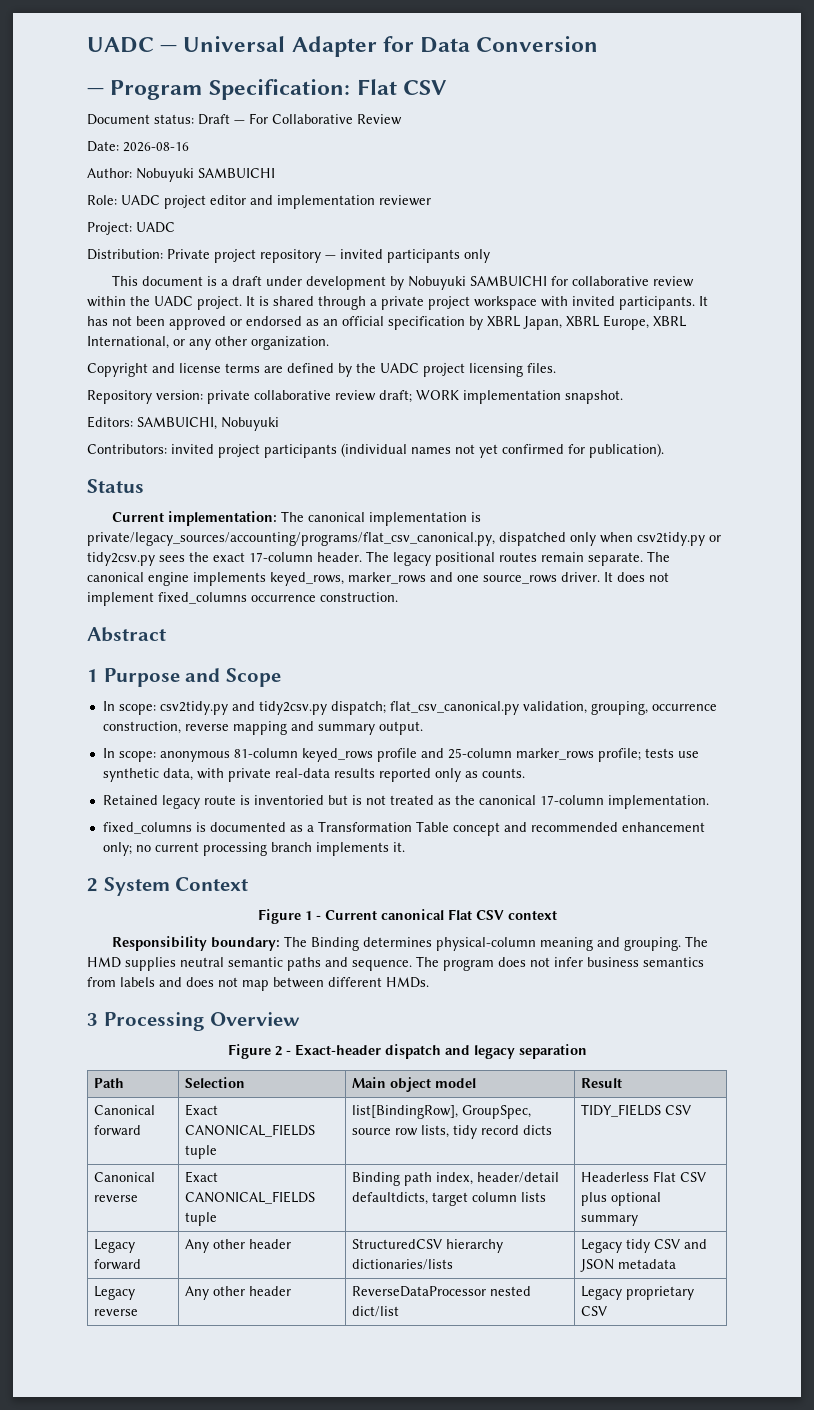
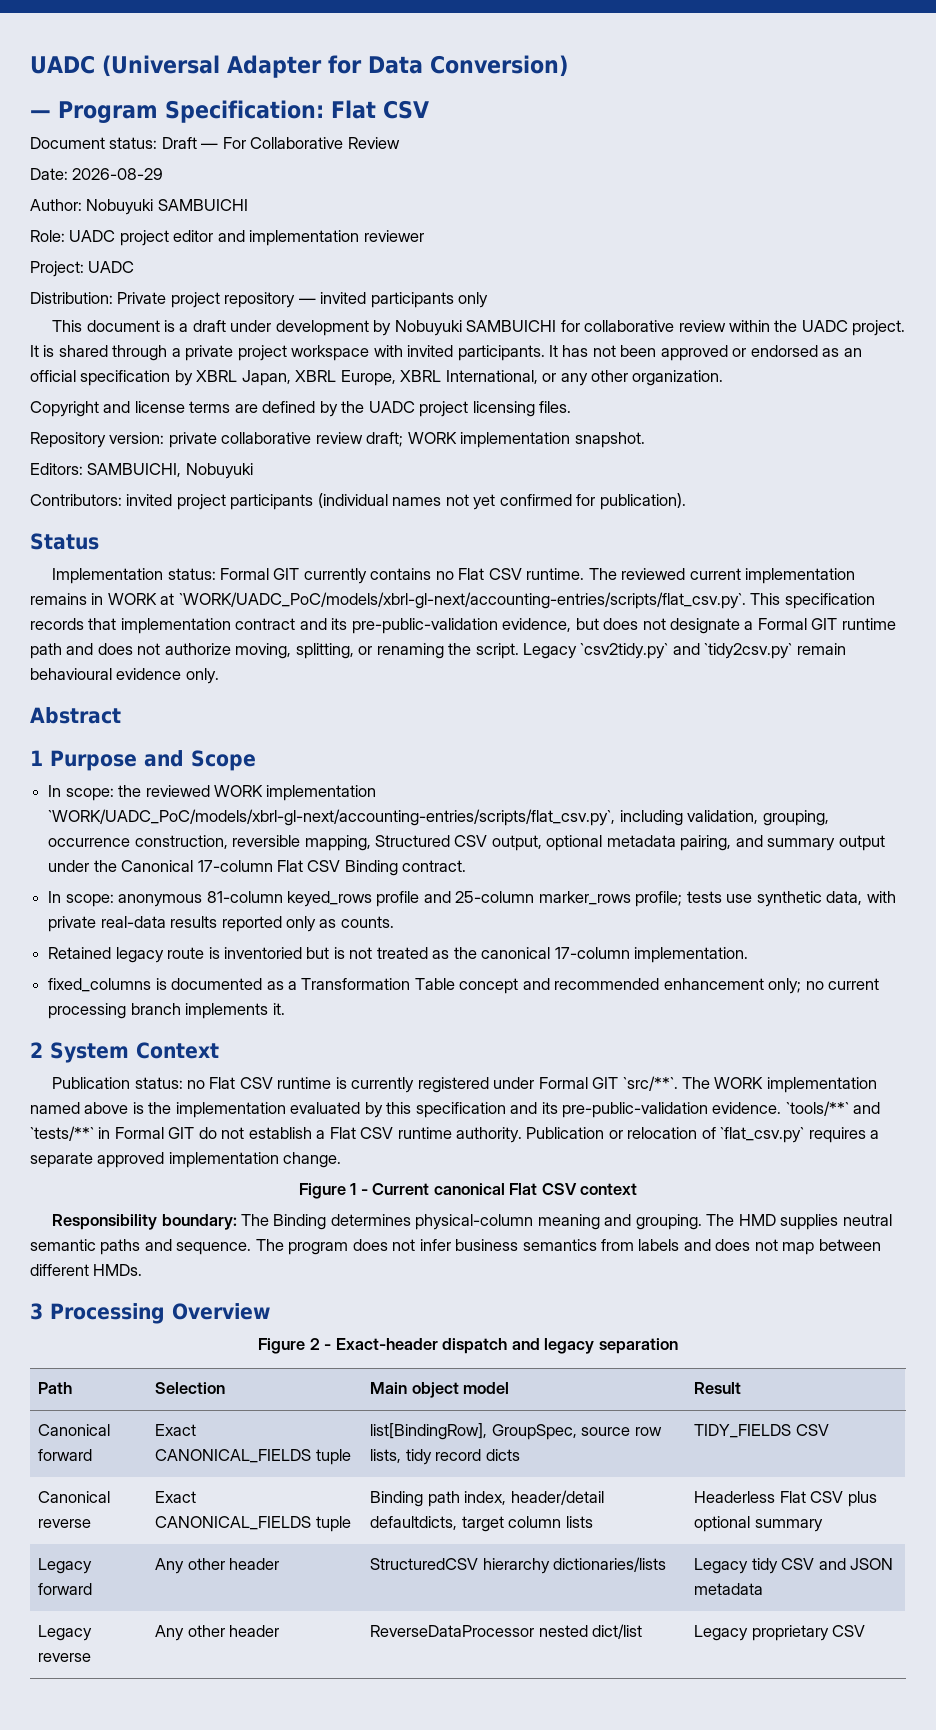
[87,36,286,53] UADC — Universal -> [30,55,220,77] UADC (Universal
[476,36,599,52] Conversion -> [429,55,568,77] Conversion)
[123,142,189,152] 2026-08-16 -> [72,168,164,180] 2026-08-29
[111,511,481,526] [87,532,721,546] [87,551,670,566] [87,572,669,586] [87,592,398,606] Current implementation: The canonical implementation is private/legacy_sources/accounting/programs/flat_csv_canonical.py, dispatched only when csv2tidy.py or tidy2csv.py sees the exact 17-column header. The legacy positional routes remain separate. The canonical engine implements keyed_rows, marker_rows and one source_rows driver. It does not implement fixed_columns occurrence construction. -> [52,568,855,584] [30,592,875,609] [30,618,896,634] [30,643,846,659] [30,668,219,684] Implementation status: Formal GIT currently contains no Flat CSV runtime. The reviewed current implementation remains in WORK at `WORK/UADC_PoC/models/xbrl-gl-next/accounting-entries/scripts/flat_csv.py`. This specification records that implementation contract and its pre-public-validation evidence, but does not designate a Formal GIT runtime path and does not authorize moving, splitting, or renaming the script. Legacy `csv2tidy.py` and `tidy2csv.py` remain behavioural evidence only.
[159,701,717,715] [102,721,423,735] csv2tidy.py and tidy2csv.py dispatch; flat_csv_canonical.py validation, grouping, occurrence construction, reverse mapping and summary output. -> [118,785,377,801] [48,809,829,826] [48,835,885,851] [48,860,467,876] the reviewed WORK implementation `WORK/UADC_PoC/models/xbrl-gl-next/accounting-entries/scripts/flat_csv.py`, including validation, grouping, occurrence construction, reversible mapping, Structured CSV output, optional metadata pairing, and summary output under the Canonical 17-column Flat CSV Binding contract.
(249, 884) none -> [52,1076,877,1093] [30,1101,881,1118] [30,1126,880,1143] [30,1152,342,1168] // Publication status: no Flat CSV runtime is currently registered under Formal GIT `src/**`. The WORK implementation named above is the implementation evaluated by this specification and its pre-public-validation evidence. `tools/**` and `tests/**` in Formal GIT do not establish a Flat CSV runtime authority. Publication or relocation of `flat_csv.py` requires a separate approved implementation change.

